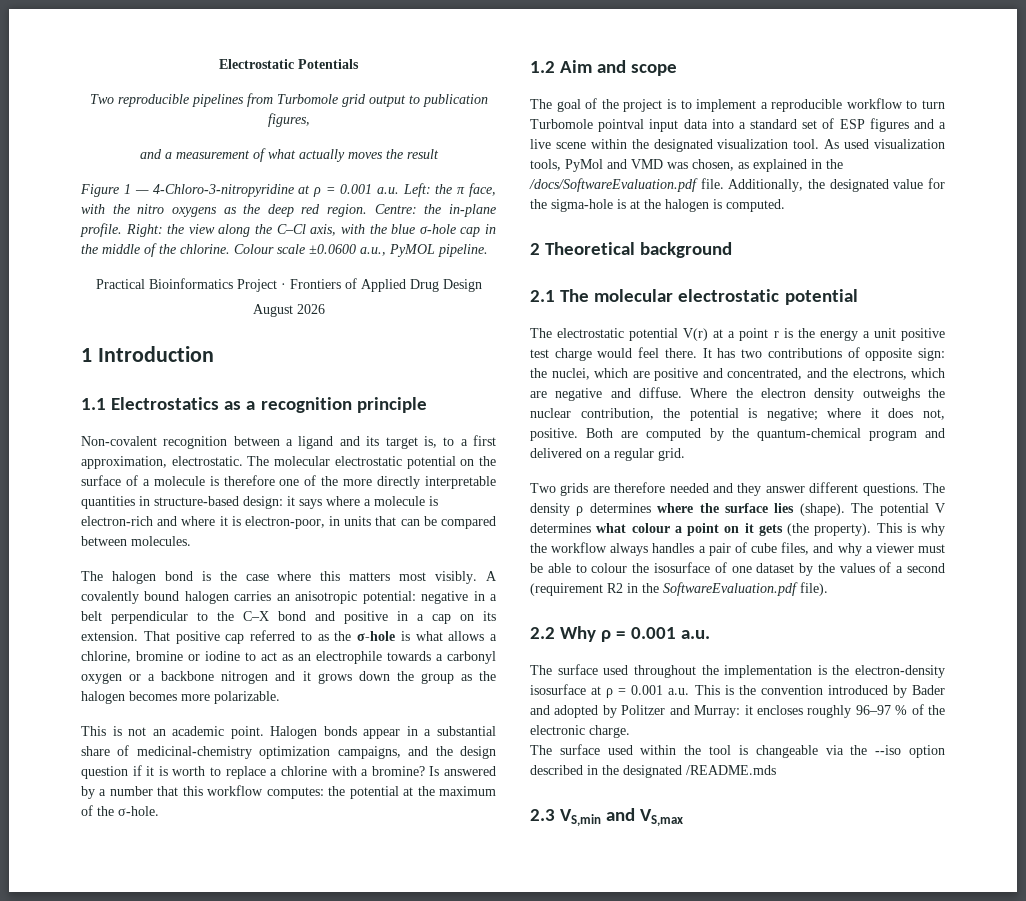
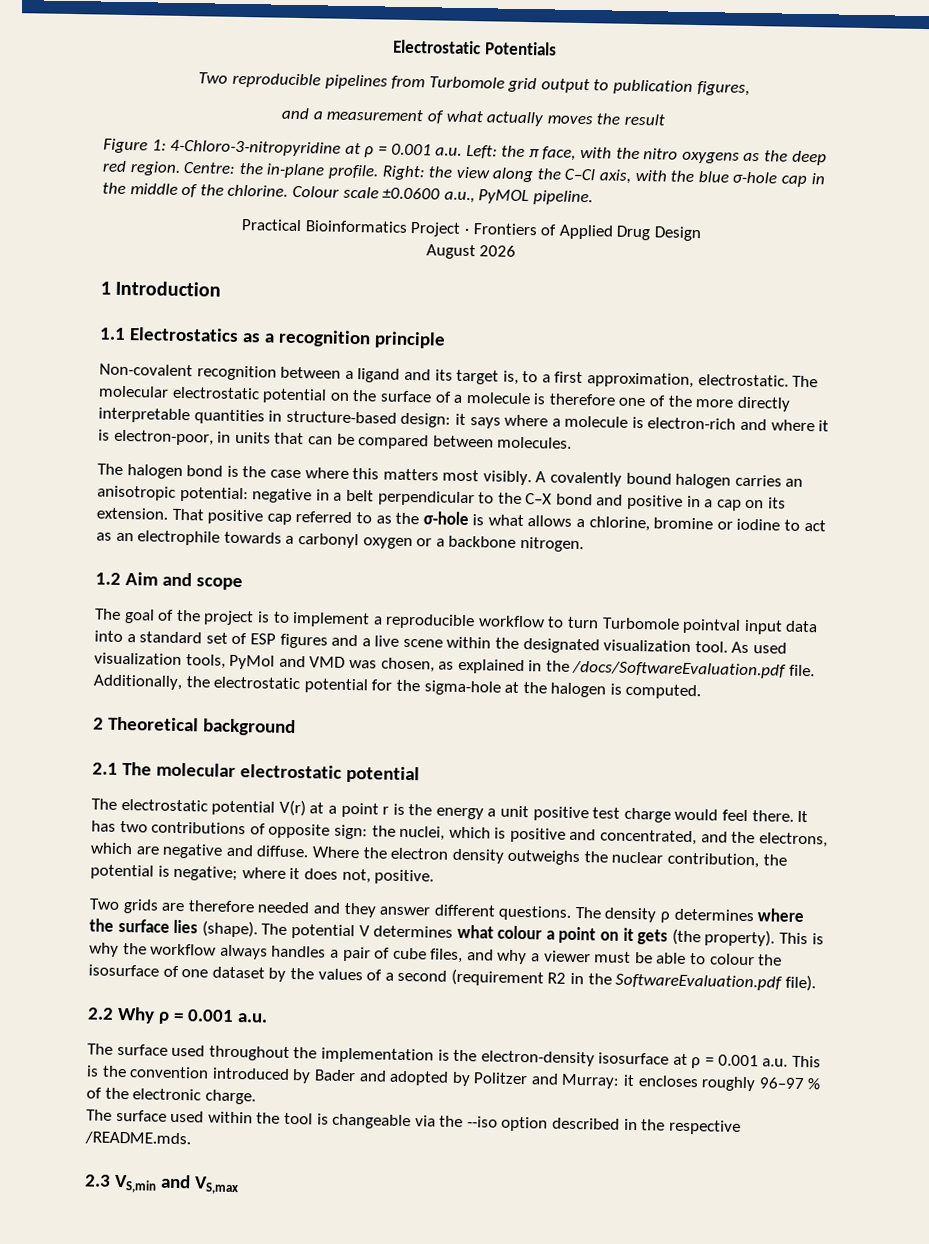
[123,184,149,194] 1 — -> [151,139,167,151] 1:
[221,671,496,684] [81,691,280,704] [81,726,496,739] [81,745,497,759] [81,765,497,779] [81,785,496,799] [81,805,159,816] nitrogen and it grows down the group as the halogen becomes more polarizable. // This is not an academic point. Halogen bonds appear in a substantial share of medicinal-chemistry optimization campaigns, and the design question if it is worth to replace a chlorine with a bromine? Is answered by a number that this workflow computes: the potential at the maximum of the σ-hole. -> [519,536,584,553] nitrogen.
[829,179,924,192] designated value -> [213,676,368,694] electrostatic potential
[617,199,626,209] is -> (501, 688) none
[632,371,650,378] are -> [494,827,507,839] is
[586,428,945,441] [530,448,685,461] Both are computed by the quantum-chemical program and delivered on a regular grid. -> (435, 877) none
[623,765,776,778] designated /README.mds -> [668,1119,741,1135] [84,1131,191,1146] respective /README.mds.

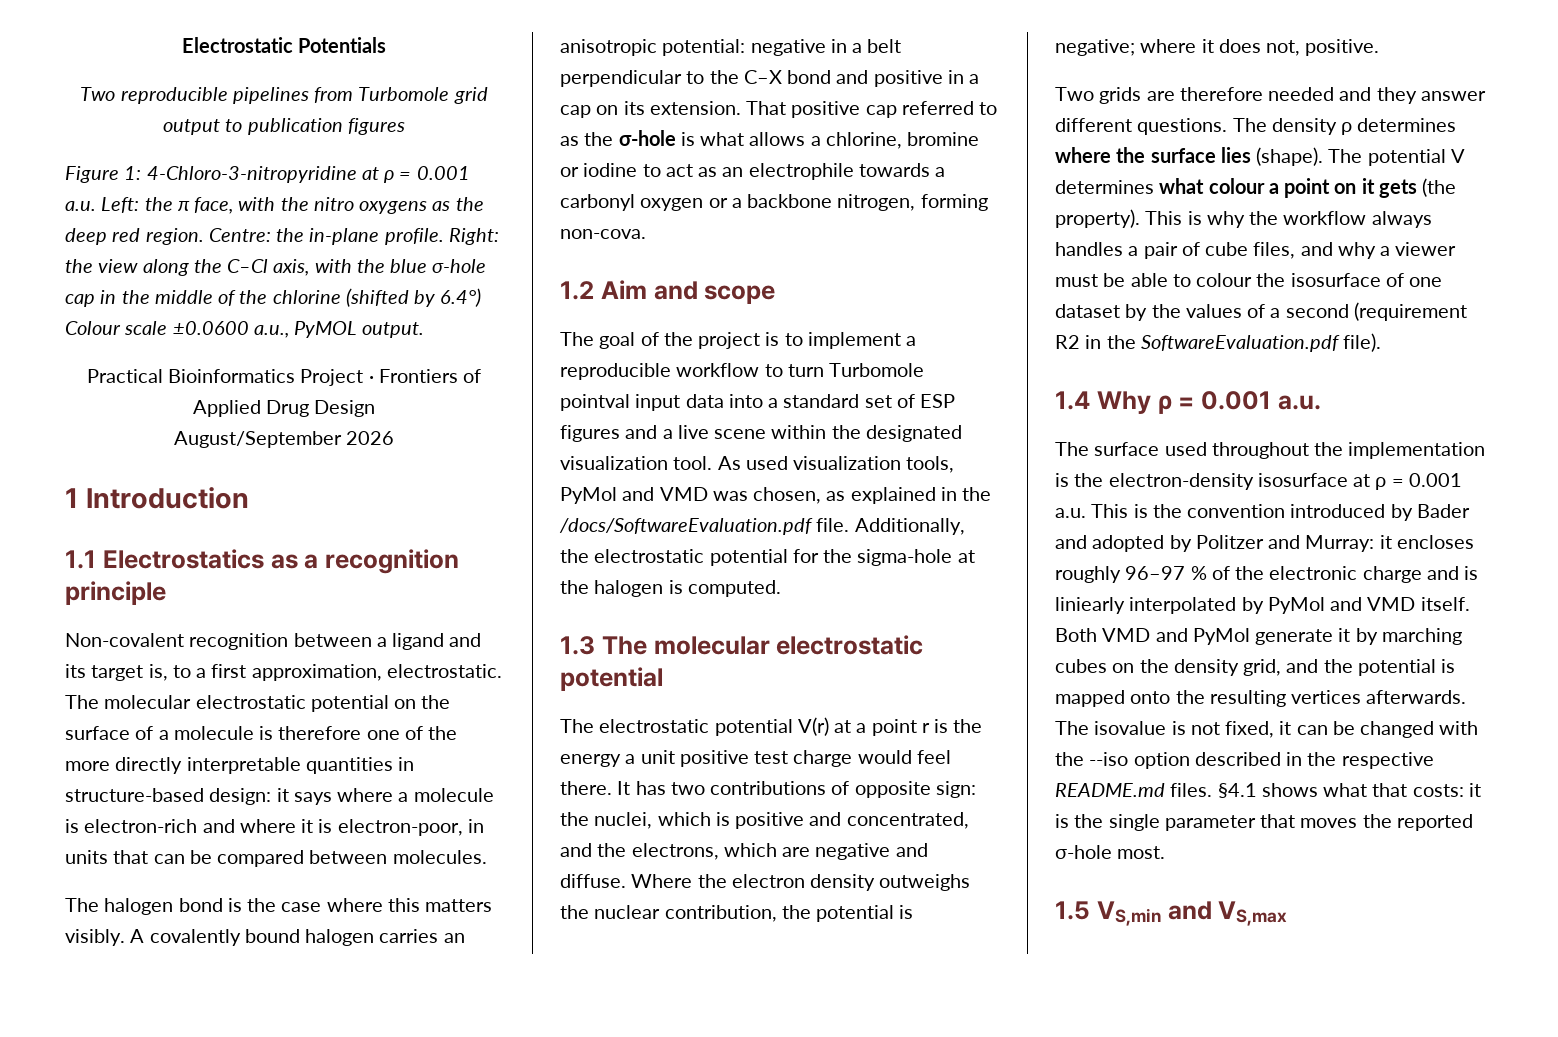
[696,81,750,96] [281,107,665,127] figures, // and a measurement of what actually moves the result -> [347,118,405,135] figures
[227,184,289,197] chlorine. -> [272,288,482,307] chlorine (shifted by 6.4°)
[532,190,593,206] pipeline. -> [362,322,425,338] output.
[425,244,476,260] August -> [173,431,342,448] August/September
[442,469,480,482] most -> (493, 905) none
[519,536,584,553] nitrogen. -> [837,194,988,211] [560,229,646,239] nitrogen, forming non-cova.
[93,716,296,737] [92,762,118,775] 2 Theoretical background // 2.1 -> [560,636,595,655] 1.3
[87,1007,114,1020] 2.2 -> [1055,391,1090,410] 1.4
[204,1089,256,1105] [86,1109,436,1130] charge. // The surface used within the tool is changeable via -> [1362,566,1479,583] [1055,597,1470,614] [1055,628,1462,645] [1055,659,1456,676] [1055,690,1467,707] [1055,721,1479,738] charge and is liniearly interpolated by PyMol and VMD itself. Both VMD and PyMol generate it by marching cubes on the density grid, and the potential is mapped onto the resulting vertices afterwards. The isovalue is not fixed, it can be changed with
[84,1131,191,1146] [84,1174,111,1187] /README.mds. // 2.3 -> [1055,783,1481,798] [1055,814,1473,831] [1055,845,1166,859] [1055,901,1090,920] README.md files. §4.1 shows what that costs: it is the single parameter that moves the reported σ-hole most. // 1.5

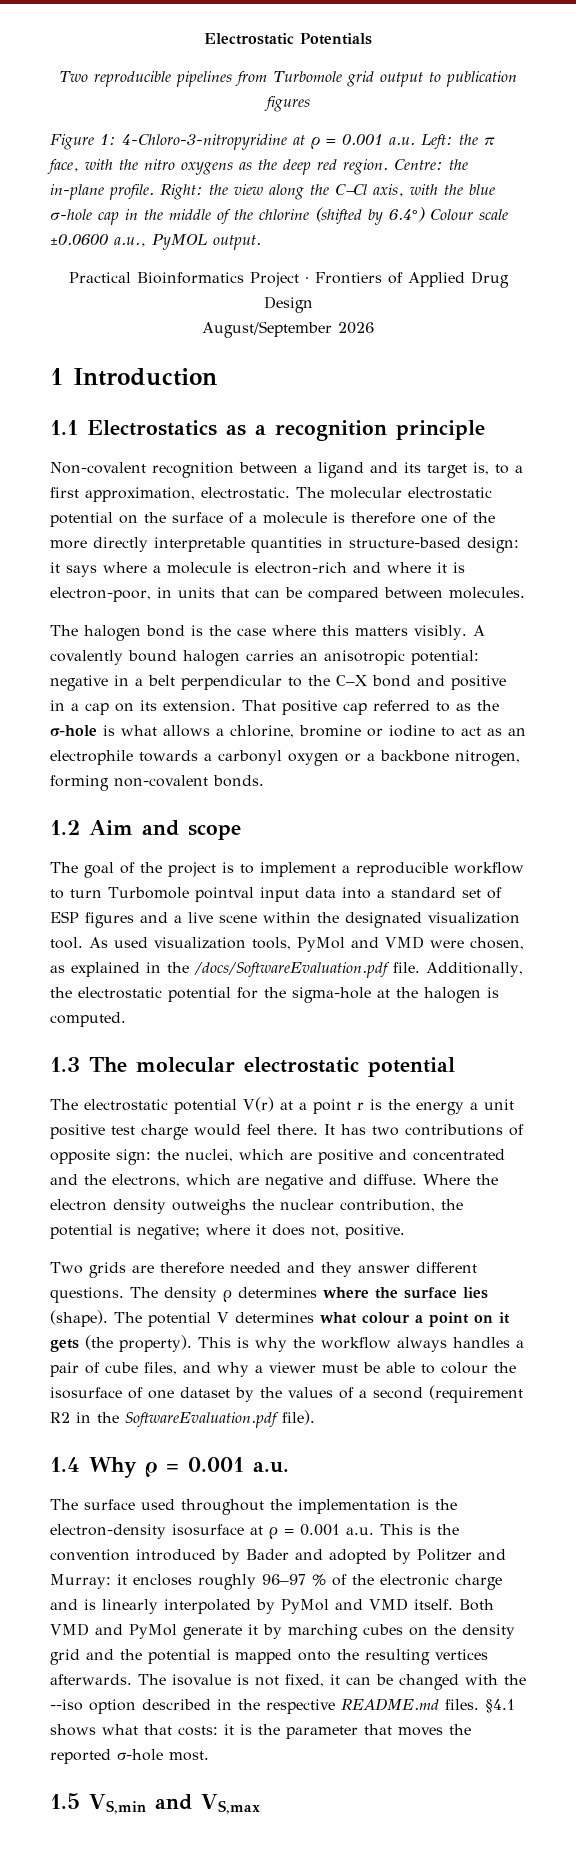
[560,229,646,239] non-cova. -> [114,775,264,787] non-covalent bonds.
[712,491,748,501] was -> [430,940,464,948] were
[715,812,730,826] is -> [290,1152,312,1160] are
[846,812,969,829] concentrated, -> [413,1149,505,1161] concentrated
[1055,597,1125,614] liniearly -> [102,1599,158,1614] linearly
[1243,659,1282,676] grid, -> [50,1649,80,1665] grid
[1108,814,1160,831] single -> (280, 1729) none

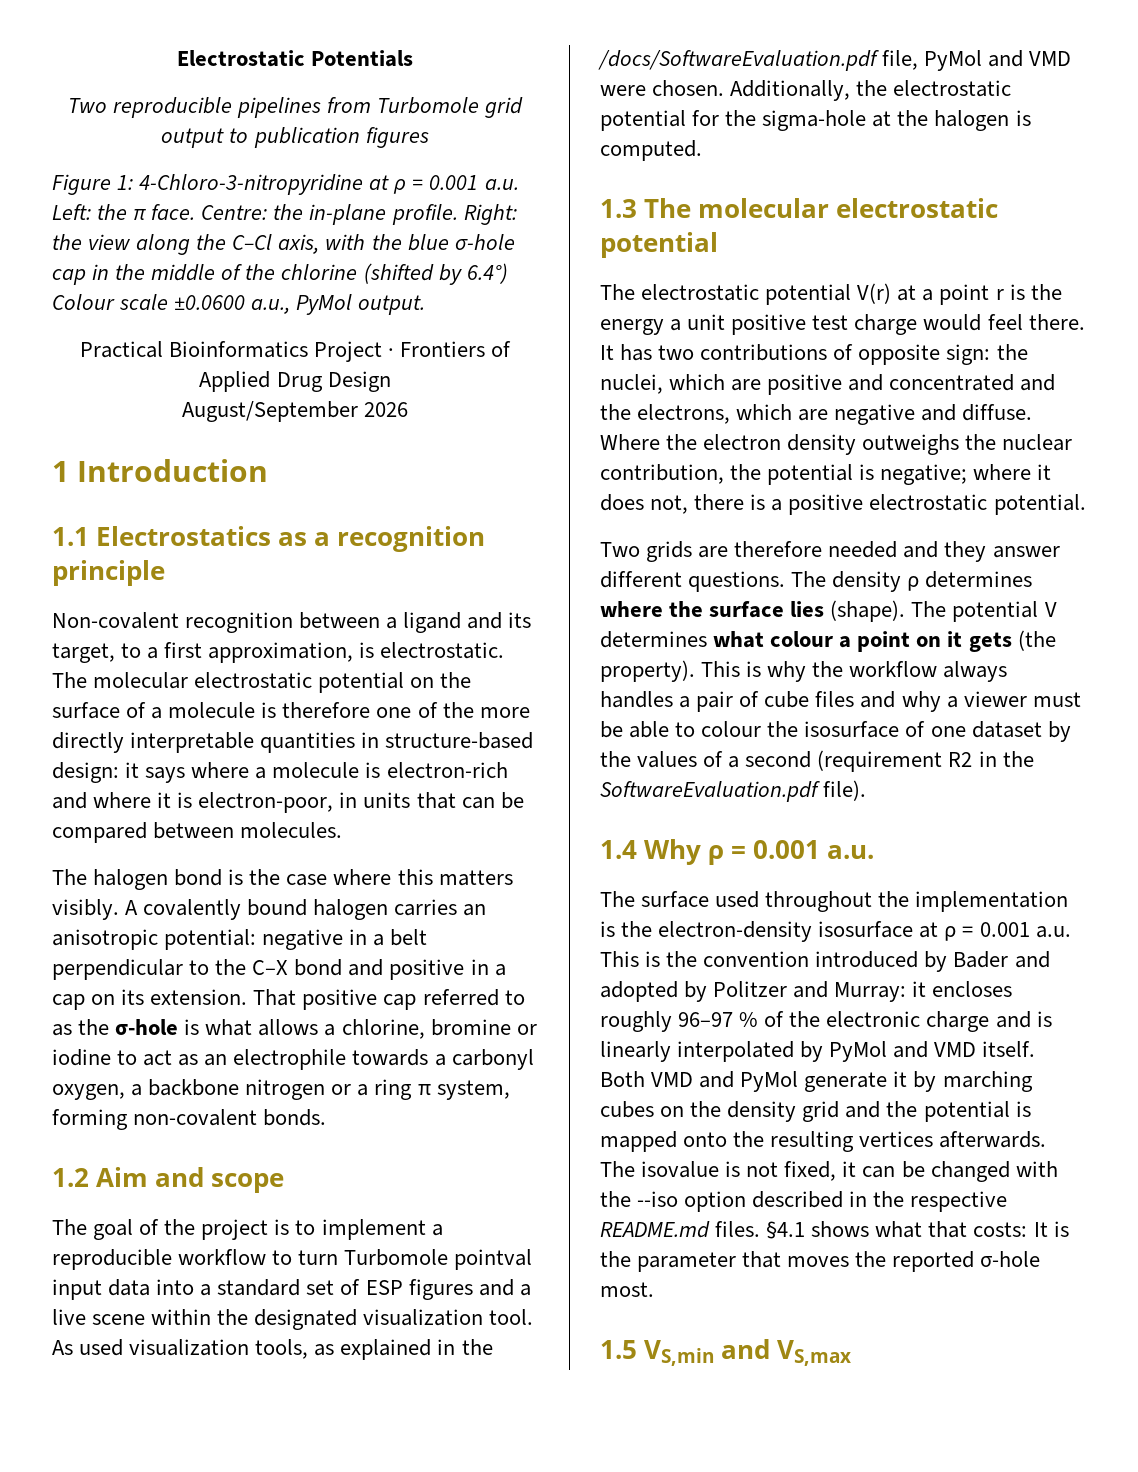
[47,159,388,175] face, with the nitro oxygens as the deep red region. -> [151,204,196,220] face.
[152,234,207,250] PyMOL -> [296,294,353,315] PyMol
[427,462,489,478] target is, -> [52,643,115,663] target,
(195, 494) none -> [359,642,375,658] is
[288,750,520,766] oxygen or a backbone nitrogen, -> [52,1079,510,1100] oxygen, a backbone nitrogen or a ring π system,
[297,936,524,952] PyMol and VMD were chosen, -> (309, 1349) none
[393,962,420,973] file. -> [882,50,1072,71] [600,80,725,96] file, PyMol and VMD were chosen.
[345,1224,405,1239] positive. -> [694,494,1086,515] there is a positive electrostatic potential.
[144,1362,177,1375] files, -> [815,691,855,707] files
[224,1724,234,1735] it -> [1033,1222,1048,1237] It

